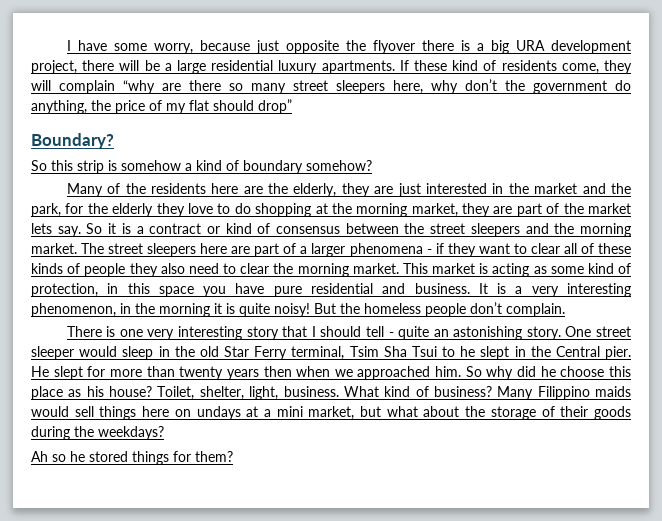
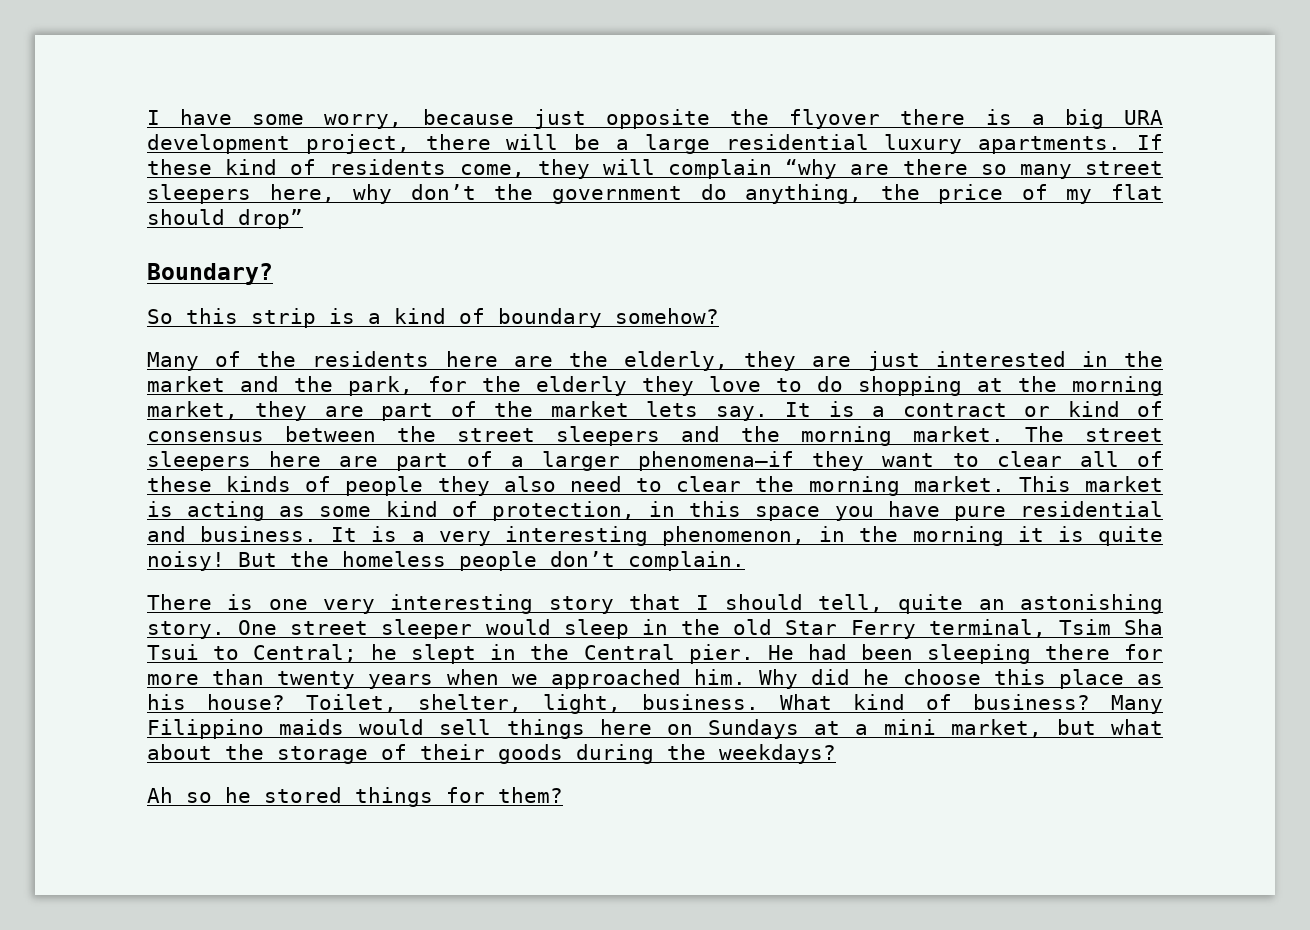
[121,160,181,171] somehow -> (355, 316) none
[86,223,117,234] So it -> [785,402,812,417] It
[349,243,444,257] phenomena - if -> [638,451,795,471] phenomena—if
[365,326,394,337] tell - -> [818,594,884,613] tell,
(456, 351) none -> [253,644,358,663] Central;
[53,366,83,380] slept -> [807,644,1110,664] had been sleeping there
[263,366,292,377] then -> (434, 681) none
[465,366,514,380] So why -> [759,669,799,689] Why
[196,406,241,420] undays -> [708,719,800,739] Sundays

